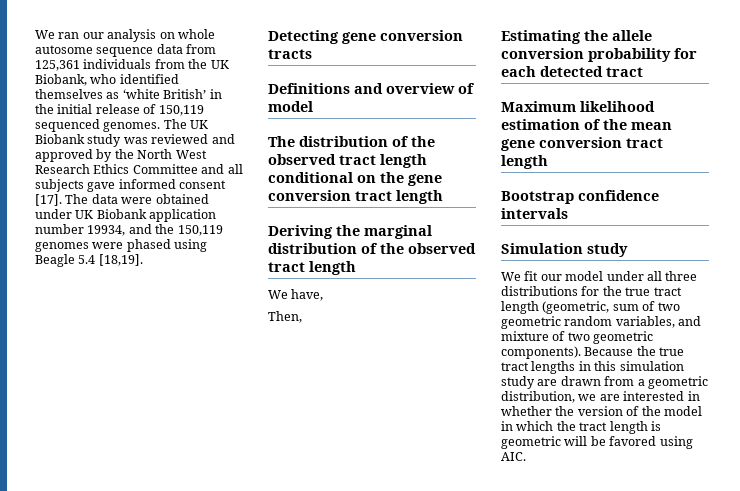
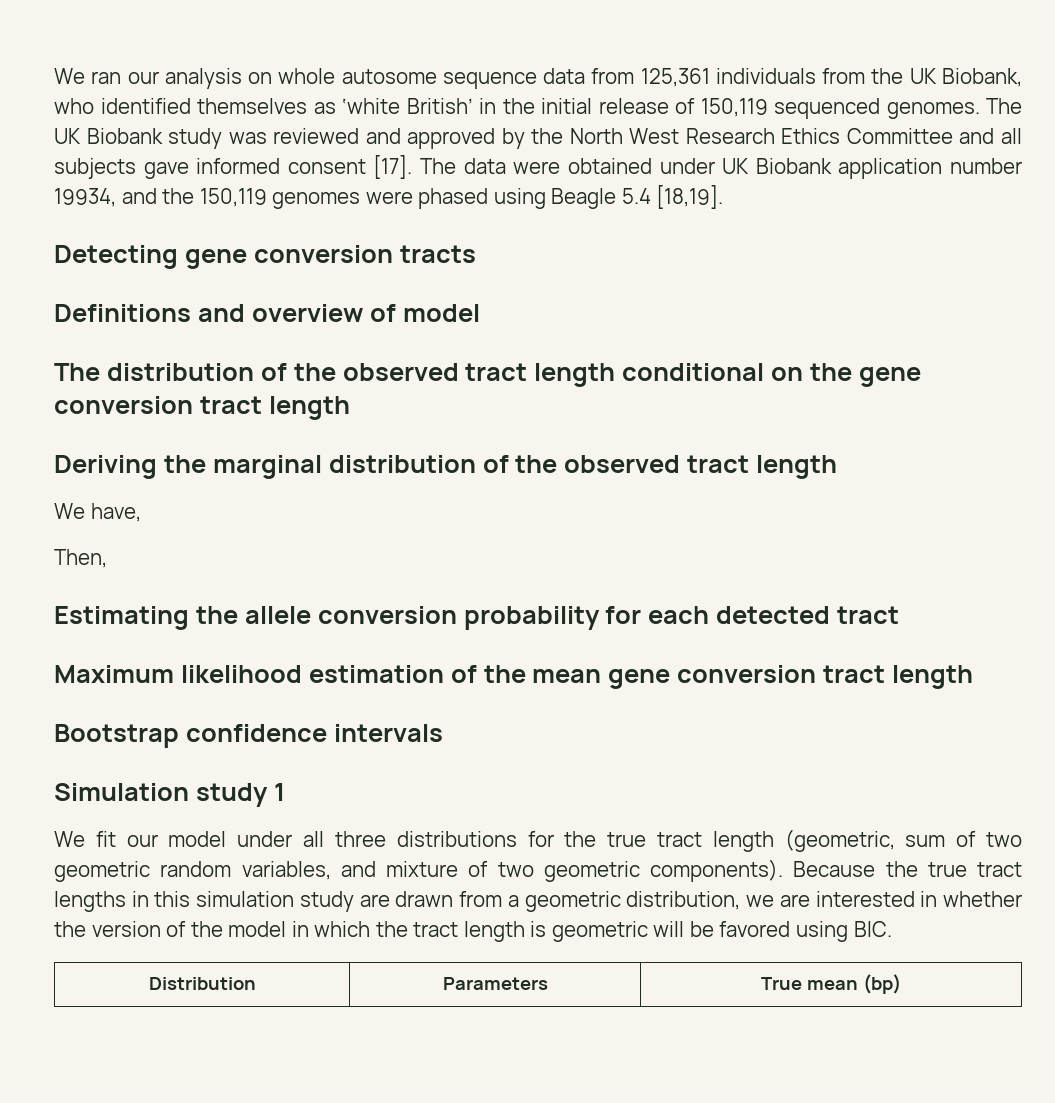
(628, 250) none -> [273,783,285,801] 1
[501,452,526,461] AIC. -> [853,921,892,937] [148,977,256,990] [442,977,548,990] [761,974,901,994] BIC. // Distribution | Parameters | True mean (bp)

